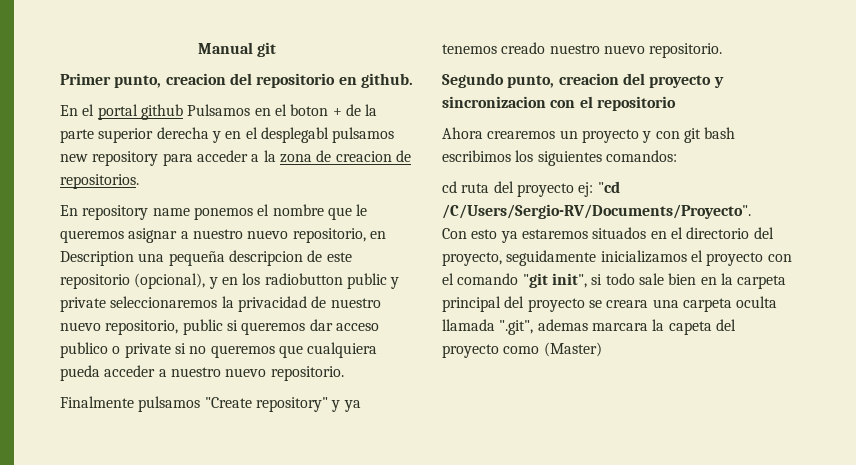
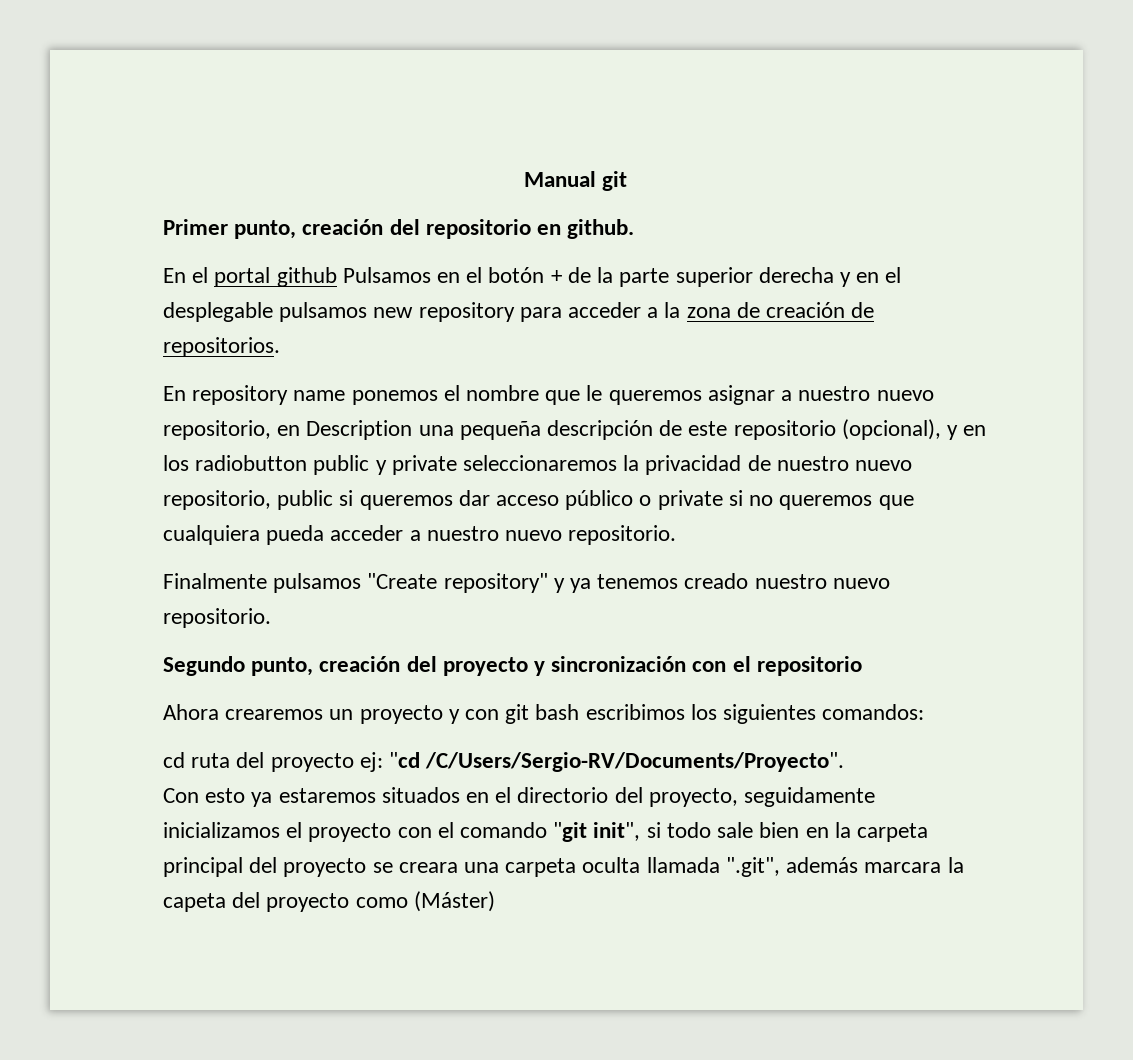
[165,73,226,85] creacion -> [302,219,384,235] creación
[290,104,329,116] boton -> [488,267,545,283] botón
[260,127,329,143] desplegabl -> [163,302,273,322] desplegable
[335,151,392,162] creacion -> [766,302,846,318] creación
[228,250,303,266] descripcion -> [547,420,654,440] descripción
[60,342,108,358] publico -> [565,490,634,510] público
[558,73,619,85] creacion -> [319,656,401,672] creación
[442,96,546,108] sincronizacion -> [551,656,687,672] sincronización
[537,319,588,331] ademas -> [786,857,859,873] además
[543,342,602,357] (Master) -> [413,891,495,912] (Máster)

